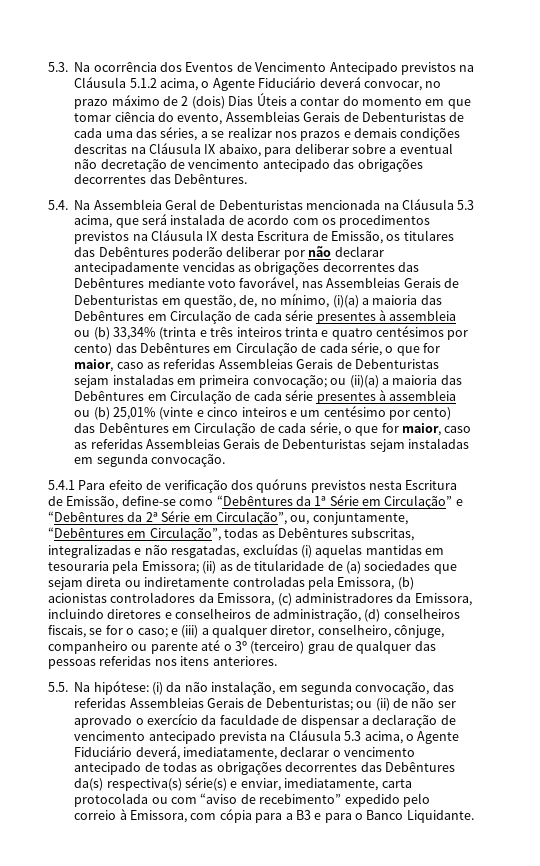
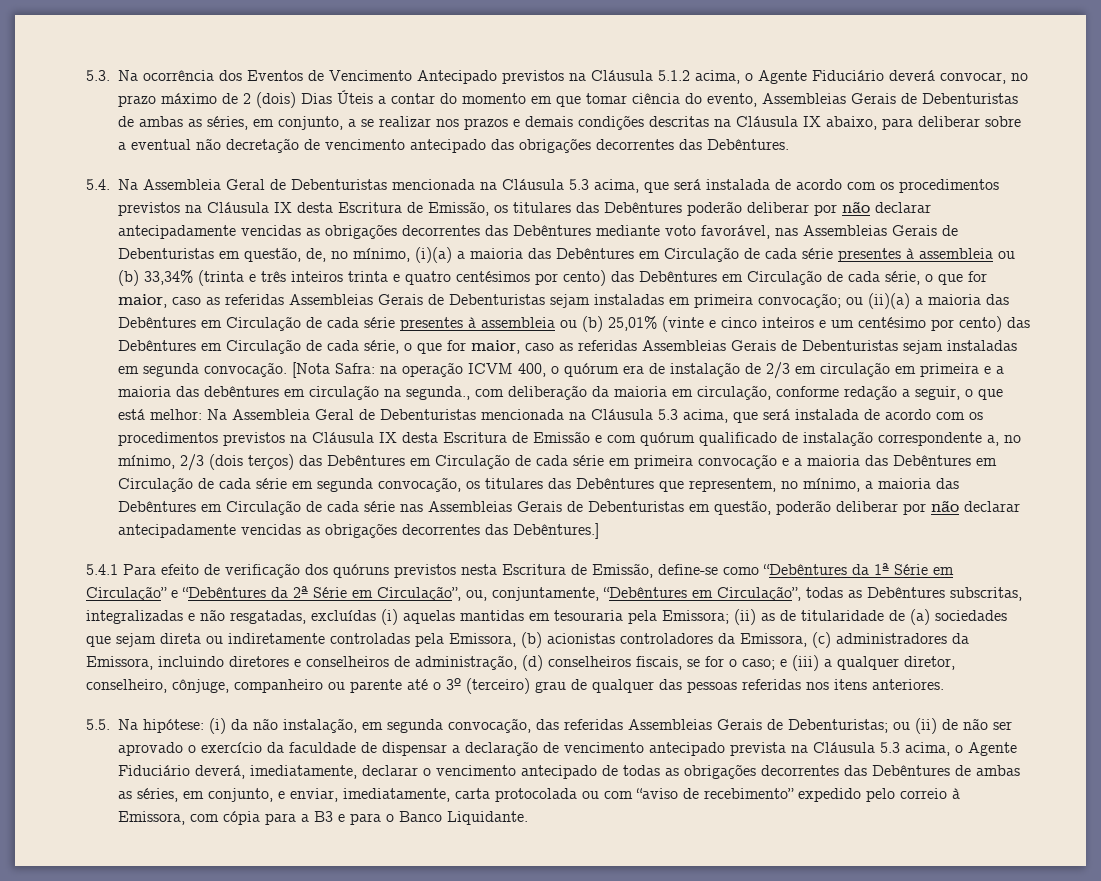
[74,127,198,141] cada uma das séries, -> [139,116,343,130] ambas as séries, em conjunto,
(225, 460) none -> [292,362,1004,379] [118,385,1003,400] [118,409,983,423] [118,431,1021,446] [118,454,997,471] [118,477,959,492] [118,500,1020,515] [118,523,599,539] [Nota Safra: na operação ICVM 400, o quórum era de instalação de 2/3 em circulação em primeira e a maioria das debêntures em circulação na segunda., com deliberação da maioria em circulação, conforme redação a seguir, o que está melhor: Na Assembleia Geral de Debenturistas mencionada na Cláusula 5.3 acima, que será instalada de acordo com os procedimentos previstos na Cláusula IX desta Escritura de Emissão e com quórum qualificado de instalação correspondente a, no mínimo, 2/3 (dois terços) das Debêntures em Circulação de cada série em primeira convocação e a maioria das Debêntures em Circulação de cada série em segunda convocação, os titulares das Debêntures que representem, no mínimo, a maioria das Debêntures em Circulação de cada série nas Assembleias Gerais de Debenturistas em questão, poderão deliberar por não declarar antecipadamente vencidas as obrigações decorrentes das Debêntures.]
[74,777,227,791] da(s) respectiva(s) série(s) -> [955,765,1020,776] [118,788,273,802] de ambas as séries, em conjunto,

